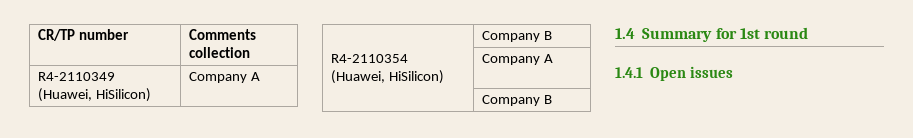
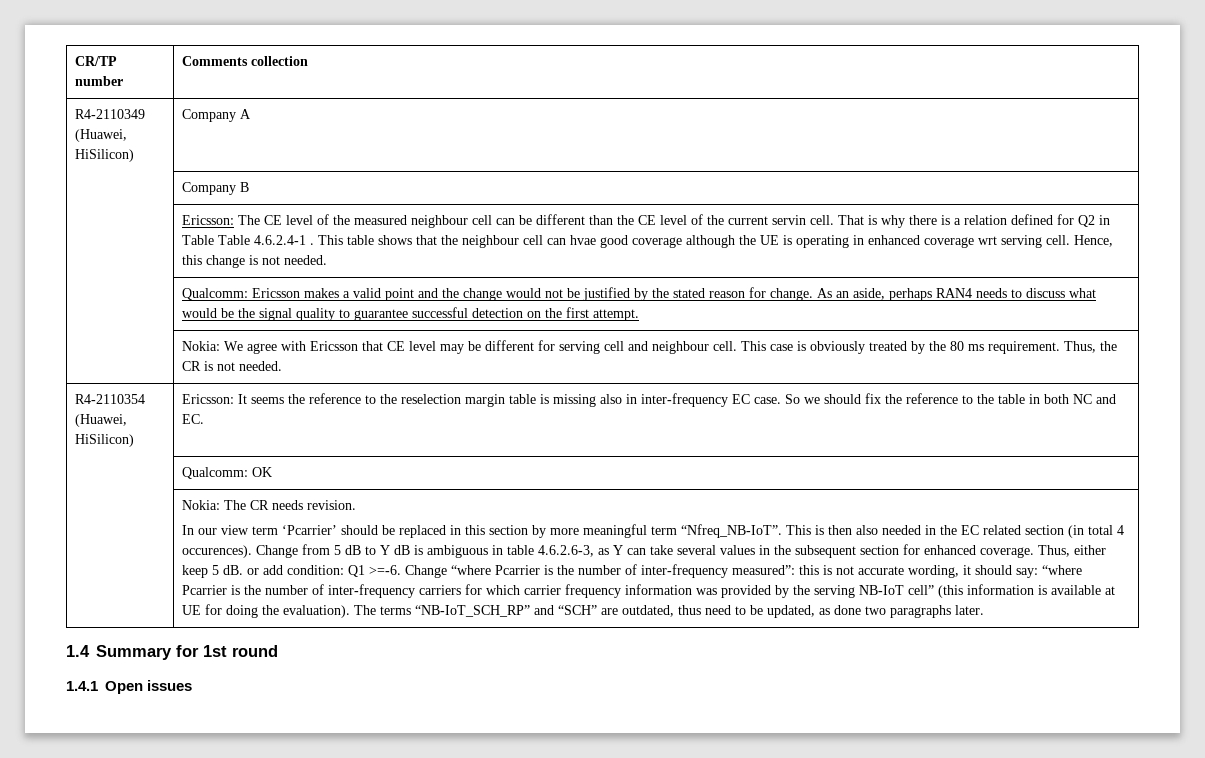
[331,54,409,63] [331,70,445,84] [482,54,554,65] [482,95,553,106] R4-2110354 (Huawei, HiSilicon) | Company A // | Company B -> [182,214,1111,228] [182,235,1114,248] [182,255,328,268] [182,287,1097,301] [182,307,640,321] [182,340,1118,354] [182,361,283,371] [75,394,146,404] [75,414,128,427] [75,434,135,447] [182,393,1117,407] [182,414,205,424] [182,467,273,479] [182,500,357,510] [182,524,1125,538] [182,544,1107,558] [182,564,1083,578] [182,584,1116,598] [182,604,985,618] | Ericsson: The CE level of the measured neighbour cell can be different than the CE level of the current servin cell. That is why there is a relation defined for Q2 in Table Table 4.6.2.4-1 . This table shows that the neighbour cell can hvae good coverage although the UE is operating in enhanced coverage wrt serving cell. Hence, this change is not needed. // | Qualcomm: Ericsson makes a valid point and the change would not be justified by the stated reason for change. As an aside, perhaps RAN4 needs to discuss what would be the signal quality to guarantee successful detection on the first attempt. // | Nokia: We agree with Ericsson that CE level may be different for serving cell and neighbour cell. This case is obviously treated by the 80 ms requirement. Thus, the CR is not needed. // R4-2110354 (Huawei, HiSilicon) | Ericsson: It seems the reference to the reselection margin table is missing also in inter-frequency EC case. So we should fix the reference to the table in both NC and EC. // | Qualcomm: OK // | Nokia: The CR needs revision. // In our view term ‘Pcarrier’ should be replaced in this section by more meaningful term “Nfreq_NB-IoT”. This is then also needed in the EC related section (in total 4 occurences). Change from 5 dB to Y dB is ambiguous in table 4.6.2.6-3, as Y can take several values in the subsequent section for enhanced coverage. Thus, either keep 5 dB. or add condition: Q1 >=-6. Change “where Pcarrier is the number of inter-frequency measured”: this is not accurate wording, it should say: “where Pcarrier is the number of inter-frequency carriers for which carrier frequency information was provided by the serving NB-IoT cell” (this information is available at UE for doing the evaluation). The terms “NB-IoT_SCH_RP” and “SCH” are outdated, thus need to be updated, as done two paragraphs later.

